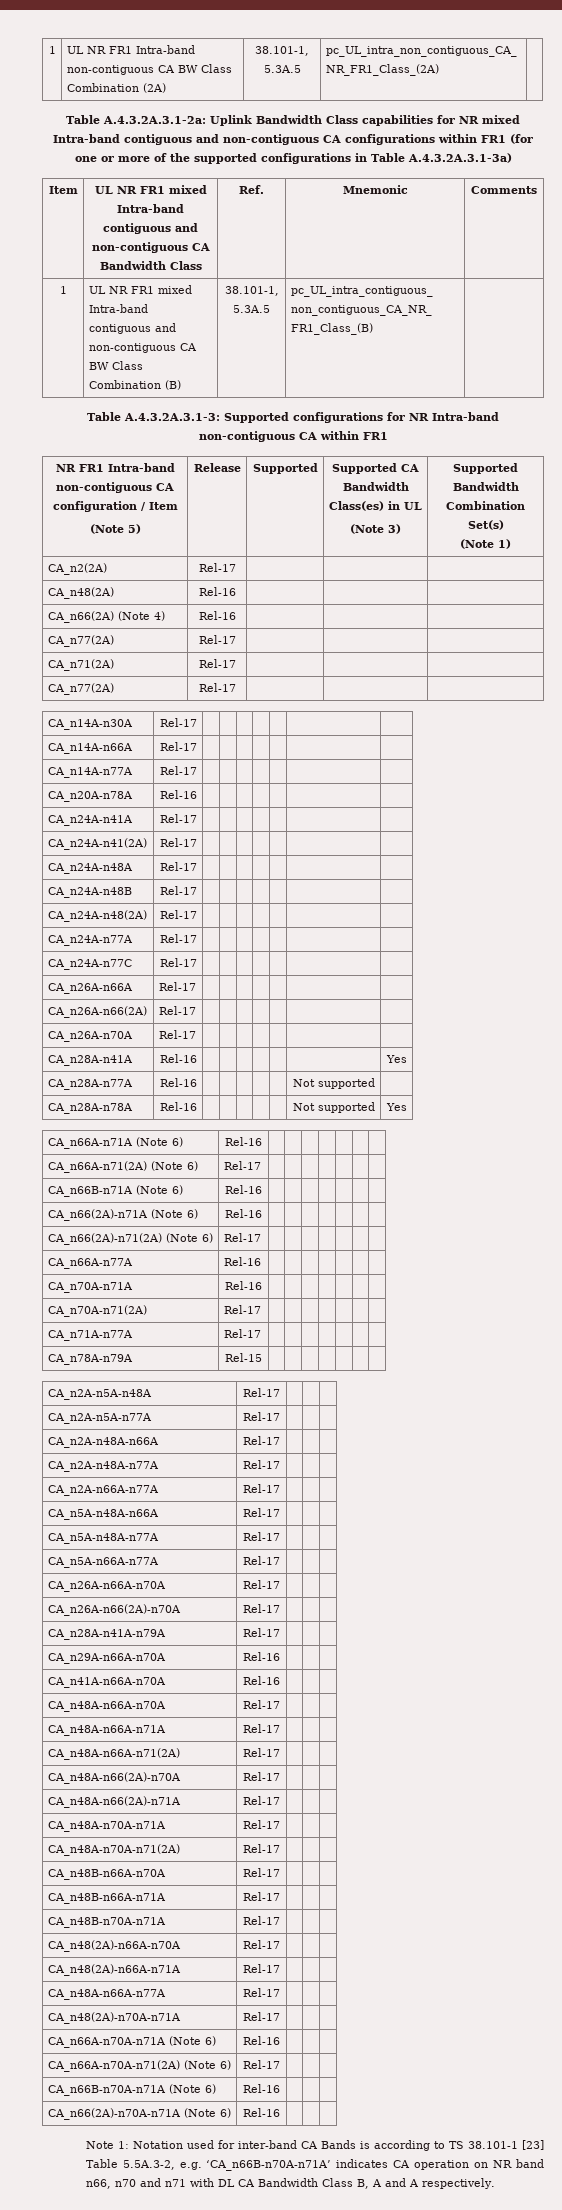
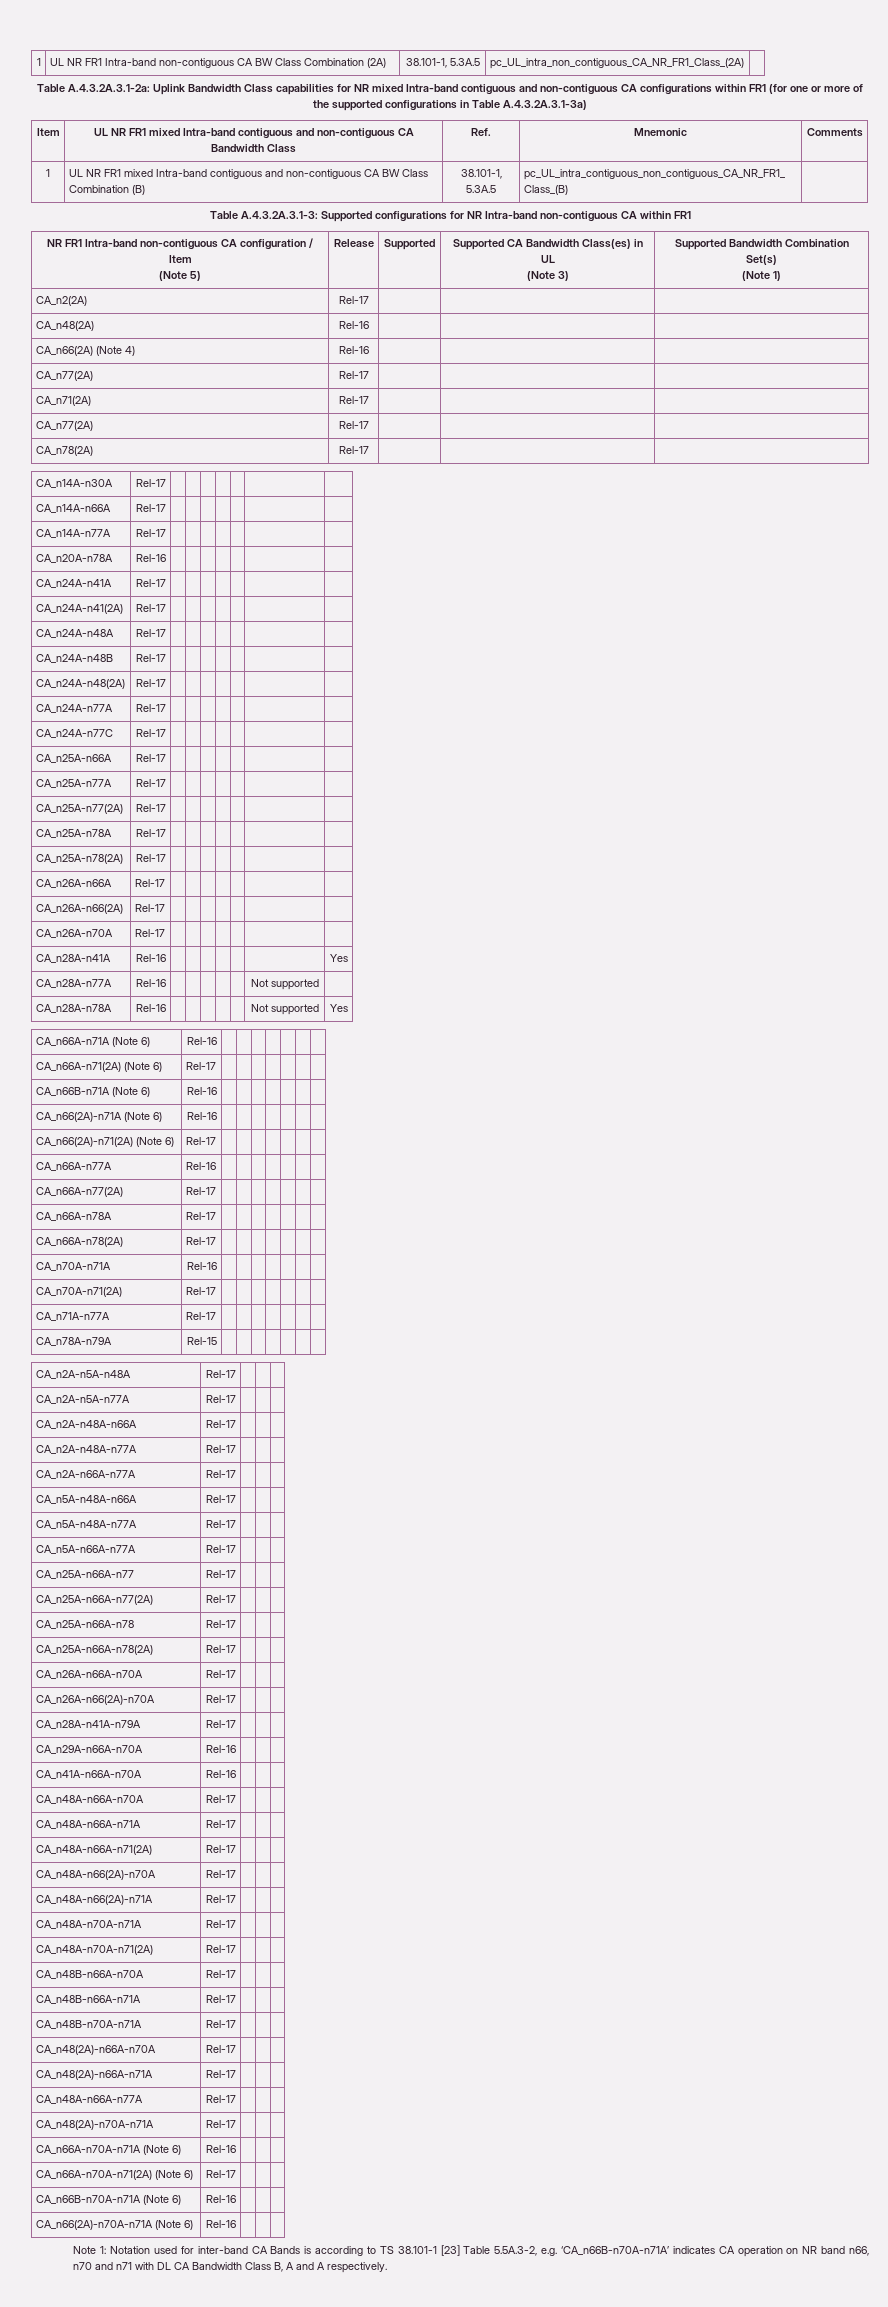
(236, 687) none -> [35,446,93,456] [338,446,369,454] // CA_n78(2A) | Rel-17 | | |
(197, 962) none -> [35,754,112,763] [135,754,166,762] [35,779,112,788] [135,779,166,787] [35,804,123,814] [135,804,166,812] [35,829,112,838] [135,829,166,837] [35,854,123,864] [135,854,166,862] // CA_n25A-n66A | Rel-17 | | | | | | | // CA_n25A-n77A | Rel-17 | | | | | | | // CA_n25A-n77(2A) | Rel-17 | | | | | | | // CA_n25A-n78A | Rel-17 | | | | | | | // CA_n25A-n78(2A) | Rel-17 | | | | | | |
(261, 1261) none -> [35,1187,123,1197] [185,1187,216,1195] [35,1212,112,1221] [185,1212,216,1220] [35,1237,123,1247] [185,1237,216,1245] // CA_n66A-n77(2A) | Rel-17 | | | | | | | // CA_n66A-n78A | Rel-17 | | | | | | | // CA_n66A-n78(2A) | Rel-17 | | | | | | |
(280, 1560) none -> [35,1570,134,1579] [205,1570,236,1578] [35,1595,153,1605] [205,1595,236,1603] [35,1620,134,1629] [205,1620,236,1628] [35,1645,153,1655] [205,1645,236,1653] // CA_n25A-n66A-n77 | Rel-17 | | | // CA_n25A-n66A-n77(2A) | Rel-17 | | | // CA_n25A-n66A-n78 | Rel-17 | | | // CA_n25A-n66A-n78(2A) | Rel-17 | | |

